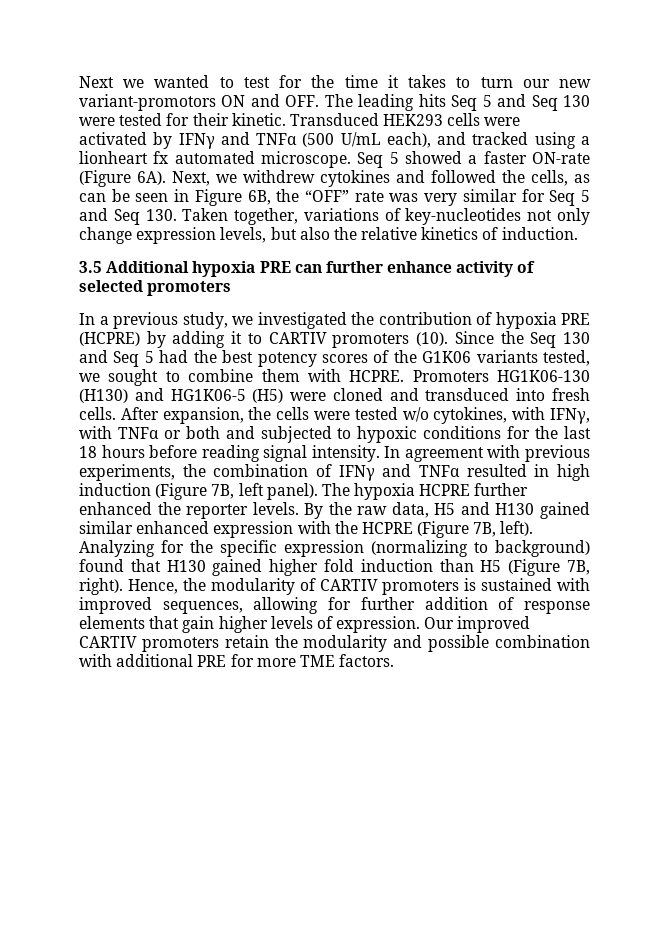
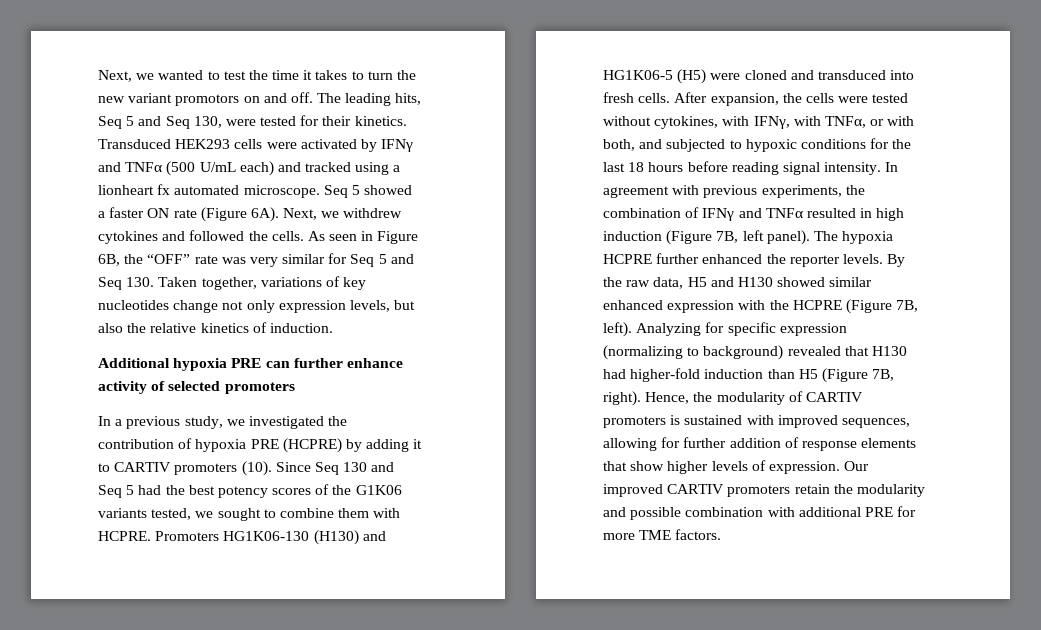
[79,76,114,88] Next -> [98,70,132,82] Next,
[279,75,303,88] for -> (246, 75) none
[522,79,591,88] [79,94,320,111] our new variant-promotors ON and OFF. -> [397,70,417,80] [98,92,313,106] the new variant promotors on and off.
[418,94,590,111] hits Seq 5 and Seq 130 -> [395,93,422,105] [98,116,222,129] hits, Seq 5 and Seq 130,
[231,113,286,126] kinetic. -> [354,116,407,126] kinetics.
[386,132,431,148] each), -> [239,161,274,176] each)
[531,152,590,164] ON-rate -> [147,208,197,218] ON rate
[531,170,590,186] [79,189,130,202] cells, as can be -> [271,231,325,241] cells. As
[405,208,522,225] key-nucleotides -> [343,277,367,290] [98,300,219,313] key nucleotides change
[79,227,132,244] change -> (275, 306) none
[79,261,102,273] 3.5 -> (333, 328) none
[500,331,524,344] the -> (311, 467) none
[402,407,429,422] w/o -> [603,116,651,126] without
[117,426,220,439] TNFα or both -> [824,116,915,128] [603,139,635,151] TNFα, or with both,
[540,502,590,519] gained -> [777,277,826,287] showed
[190,540,213,553] the -> (725, 327) none
[79,559,124,572] found -> [787,346,841,356] revealed
[212,559,354,576] gained higher fold -> [603,368,701,382] had higher-fold
[182,616,215,633] gain -> [630,461,665,471] show

